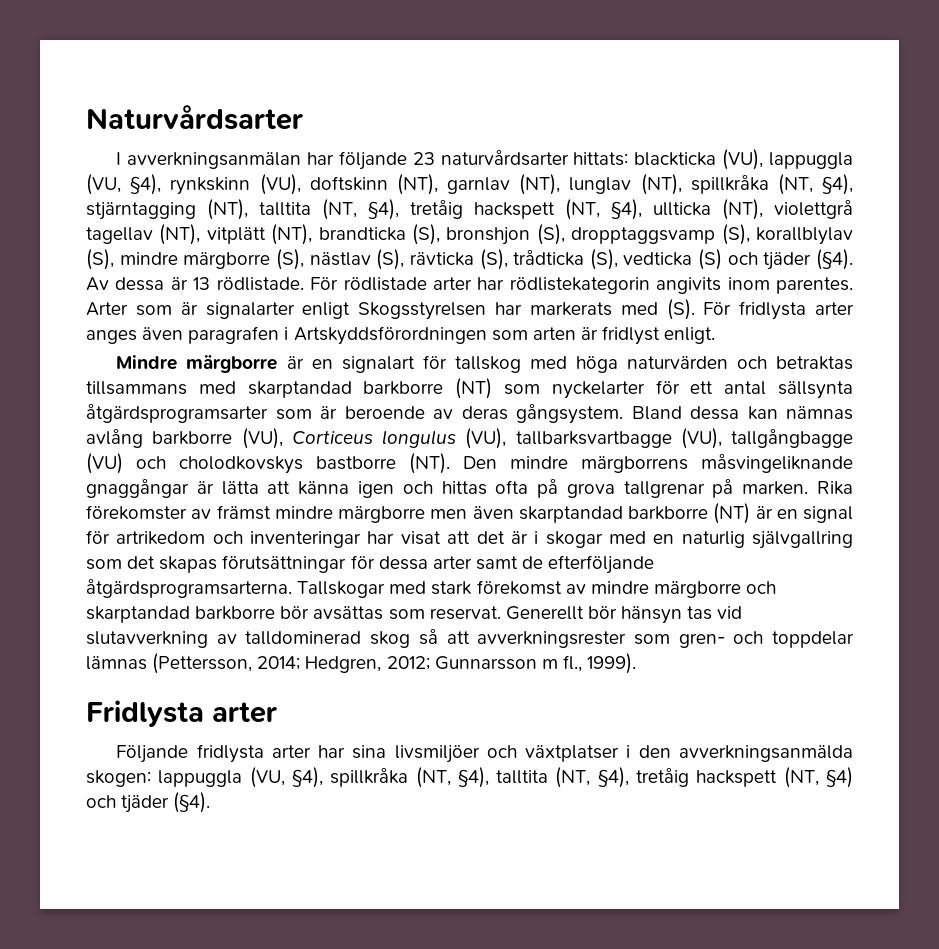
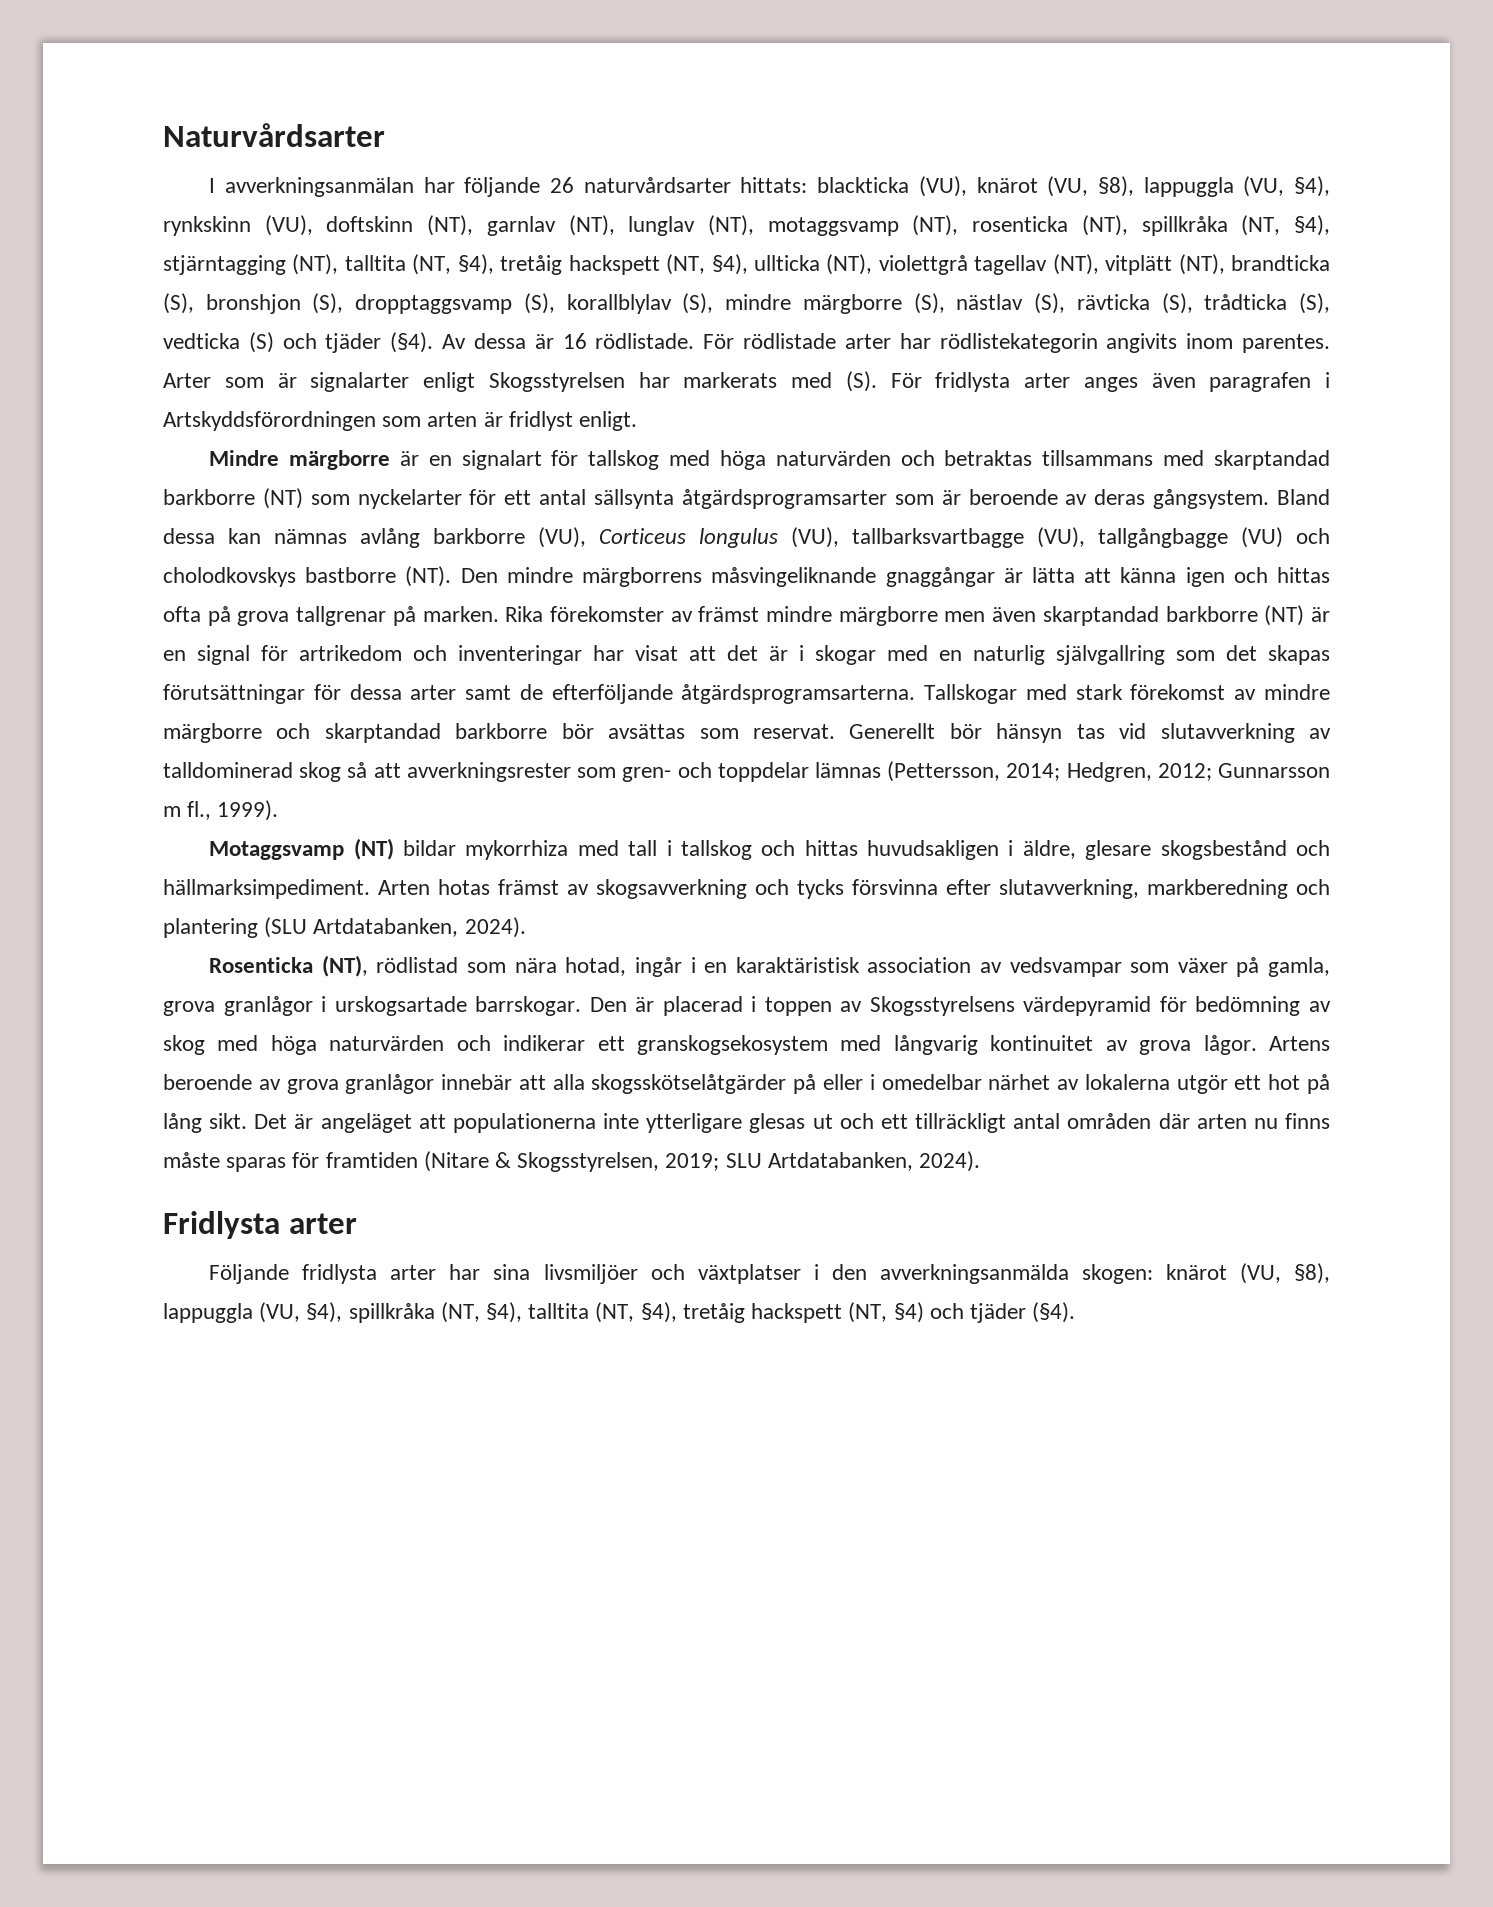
[412,152,435,165] 23 -> [550,177,575,193] 26
(764, 159) none -> [976,176,1134,197] knärot (VU, §8),
(682, 184) none -> [767,215,1128,236] motaggsvamp (NT), rosenticka (NT),
[193,277,211,290] 13 -> [562,333,587,349] 16
(637, 663) none -> [209,838,1330,860] [163,879,1330,899] [163,917,526,938] [209,955,1330,977] [163,996,1331,1016] [163,1035,1330,1055] [163,1074,1331,1094] [163,1113,1330,1133] [163,1151,981,1172] // Motaggsvamp (NT) bildar mykorrhiza med tall i tallskog och hittas huvudsakligen i äldre, glesare skogsbestånd och hällmarksimpediment. Arten hotas främst av skogsavverkning och tycks försvinna efter slutavverkning, markberedning och plantering (SLU Artdatabanken, 2024). // Rosenticka (NT), rödlistad som nära hotad, ingår i en karaktäristisk association av vedsvampar som växer på gamla, grova granlågor i urskogsartade barrskogar. Den är placerad i toppen av Skogsstyrelsens värdepyramid för bedömning av skog med höga naturvärden och indikerar ett granskogsekosystem med långvarig kontinuitet av grova lågor. Artens beroende av grova granlågor innebär att alla skogsskötselåtgärder på eller i omedelbar närhet av lokalerna utgör ett hot på lång sikt. Det är angeläget att populationerna inte ytterligare glesas ut och ett tillräckligt antal områden där arten nu finns måste sparas för framtiden (Nitare & Skogsstyrelsen, 2019; SLU Artdatabanken, 2024).
(151, 778) none -> [1165,1263,1330,1284] knärot (VU, §8),

